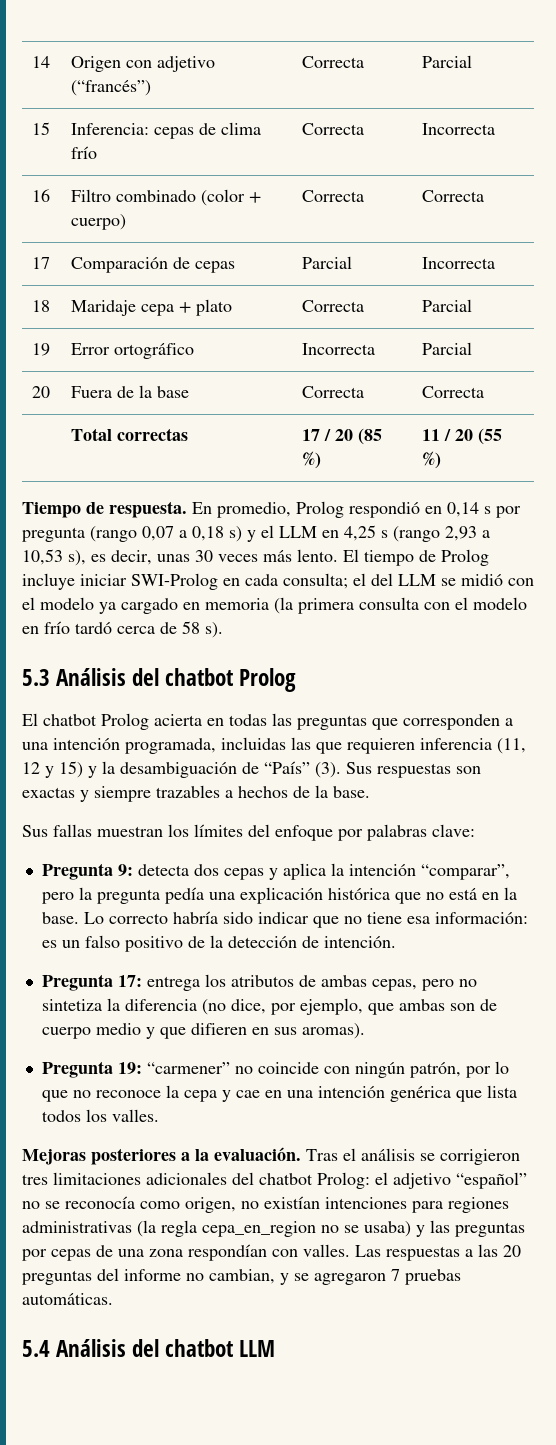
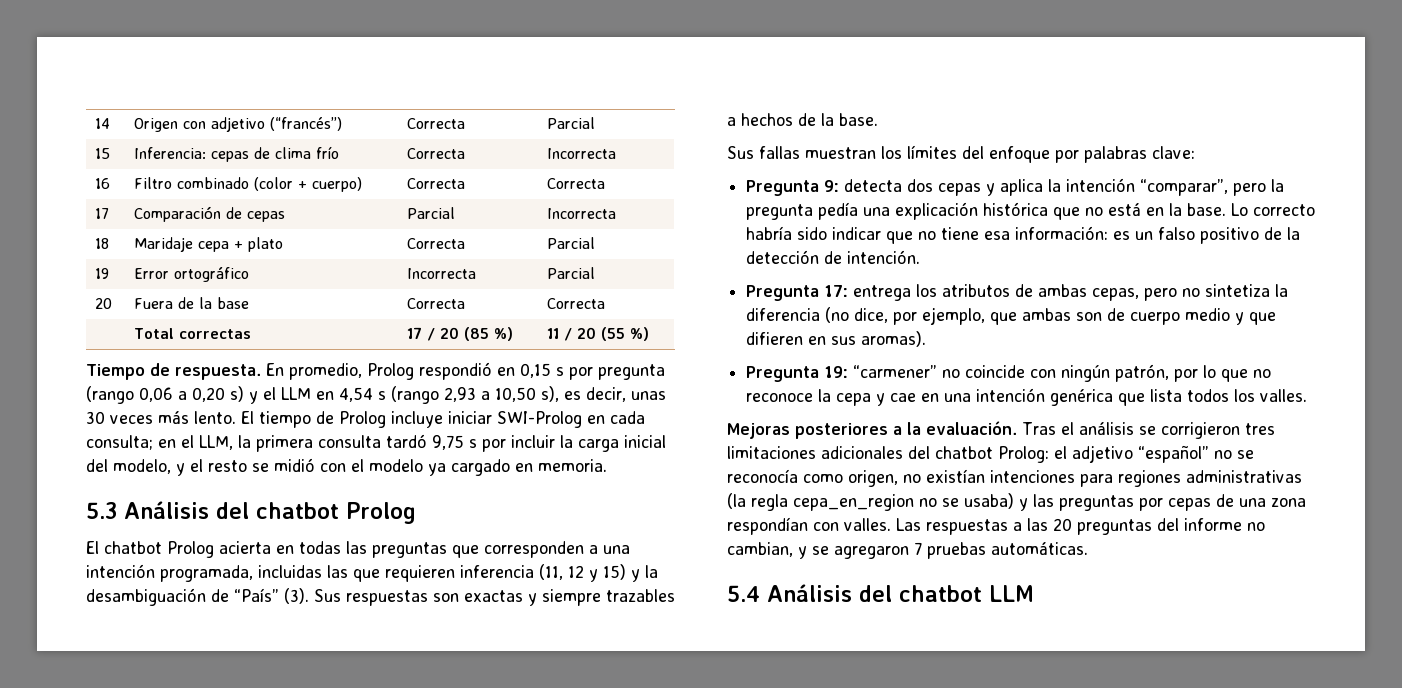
[447,502,479,517] 0,14 -> [520,363,551,378] 0,15
[142,526,224,541] 0,07 a 0,18 -> [139,387,225,402] 0,06 a 0,20
[344,525,376,541] 4,25 -> [339,387,373,402] 4,54
[22,549,63,565] 10,53 -> [495,387,536,402] 10,50
[353,573,436,586] el del LLM -> [158,434,666,452] [86,459,247,476] en el LLM, la primera consulta tardó 9,75 s por incluir la carga inicial del modelo, y el resto
[205,597,527,614] [22,621,223,638] memoria (la primera consulta con el modelo en frío tardó cerca de 58 s). -> [538,459,607,472] memoria.

